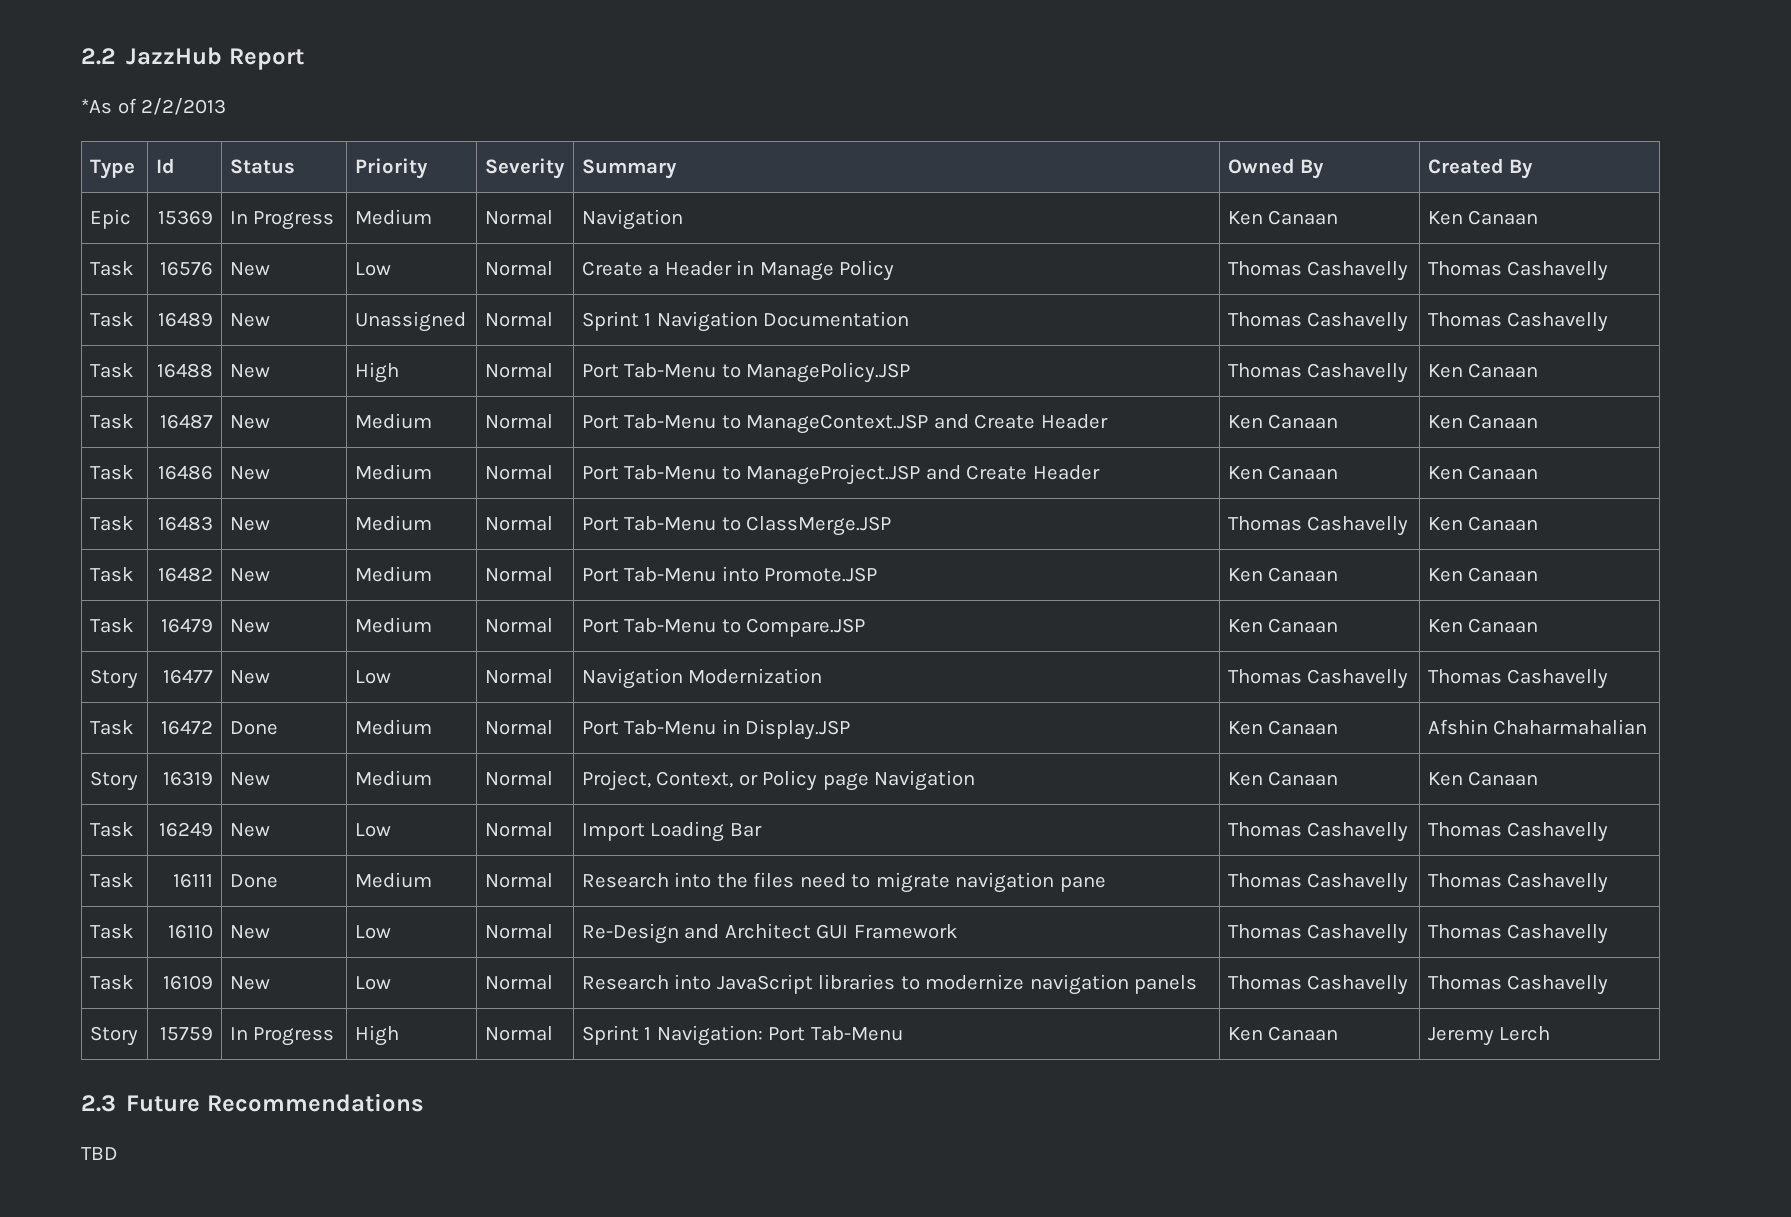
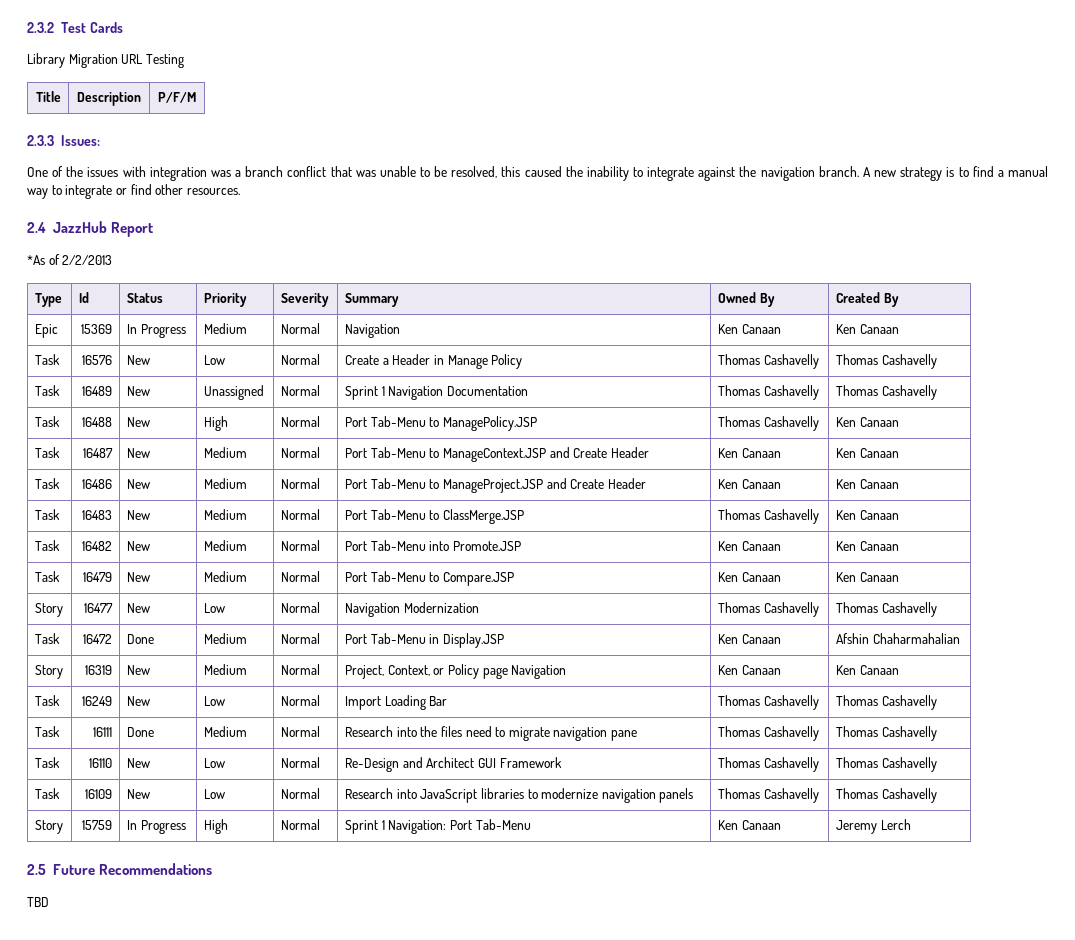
[81,48,116,65] 2.2 -> [27,22,123,33] [27,53,184,68] [35,91,61,102] [77,92,141,106] [158,92,196,103] [27,135,100,146] [27,166,1048,181] [27,184,240,199] [27,222,46,233] 2.3.2 Test Cards // Library Migration URL Testing // Title | Description | P/F/M // 2.3.3 Issues: // One of the issues with integration was a branch conflict that was unable to be resolved, this caused the inability to integrate against the navigation branch. A new strategy is to find a manual way to integrate or find other resources. // 2.4
[81,1095,116,1112] 2.3 -> [27,864,46,875] 2.5

